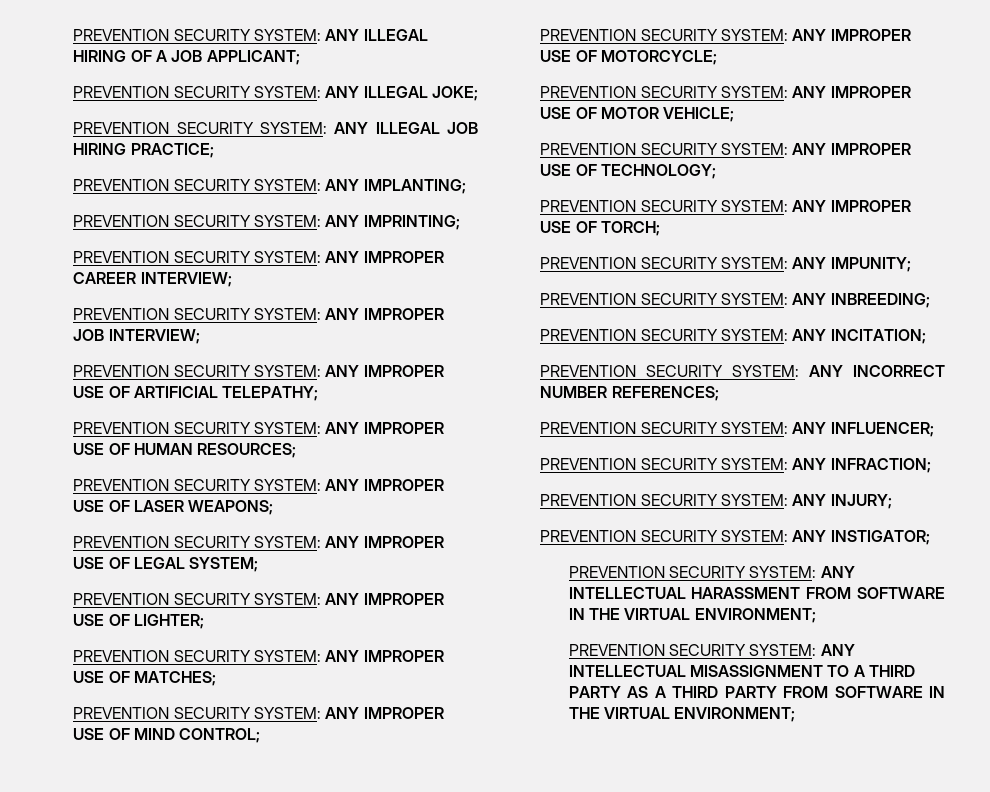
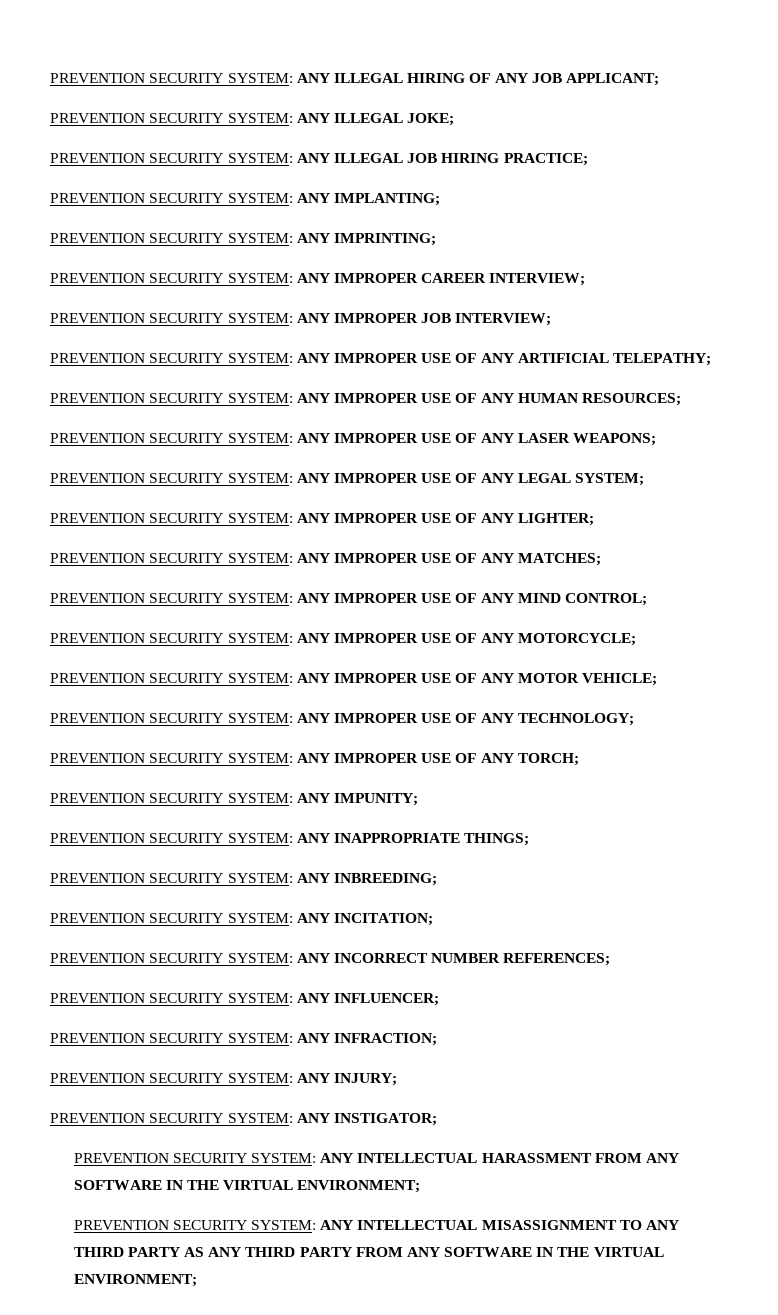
[155,50,167,62] A -> [494,73,528,83] ANY
(130, 392) none -> [480,353,514,363] ANY
(130, 449) none -> [480,393,514,403] ANY
(130, 506) none -> [480,433,514,443] ANY
(130, 563) none -> [480,473,514,483] ANY
(130, 620) none -> [480,513,514,523] ANY
(130, 677) none -> [480,553,514,563] ANY
(130, 734) none -> [480,593,514,603] ANY
(597, 56) none -> [480,633,514,643] ANY
(597, 113) none -> [480,673,514,683] ANY
(597, 170) none -> [480,713,514,723] ANY
(597, 227) none -> [480,753,514,763] ANY
(911, 264) none -> [50,833,530,846] // PREVENTION SECURITY SYSTEM: ANY INAPPROPRIATE THINGS;
(852, 593) none -> [645,1153,679,1163] ANY
[853,665,865,677] A -> [645,1220,679,1230] ANY
[654,686,666,698] A -> [208,1247,242,1257] ANY
(829, 692) none -> [406,1247,440,1257] ANY

